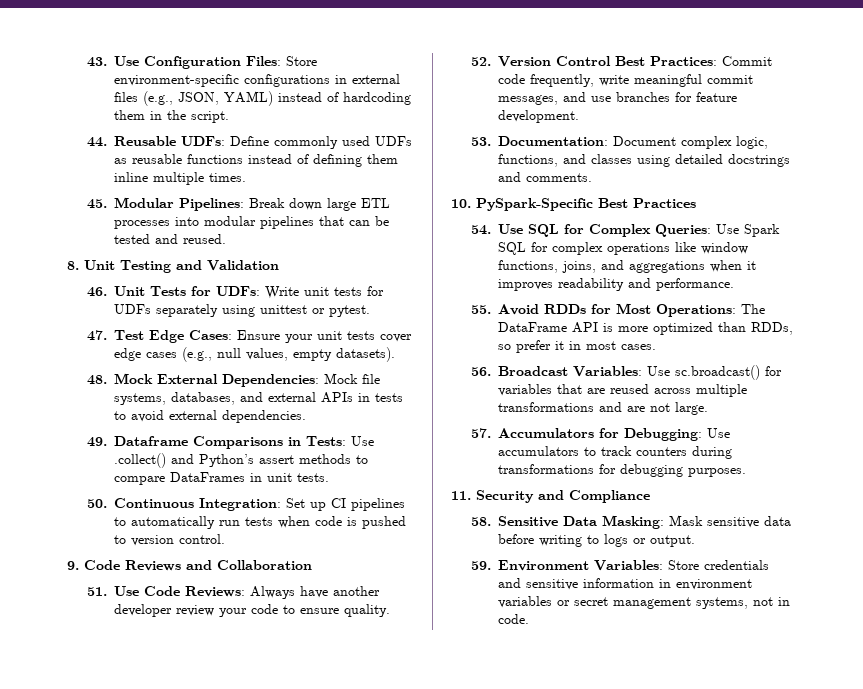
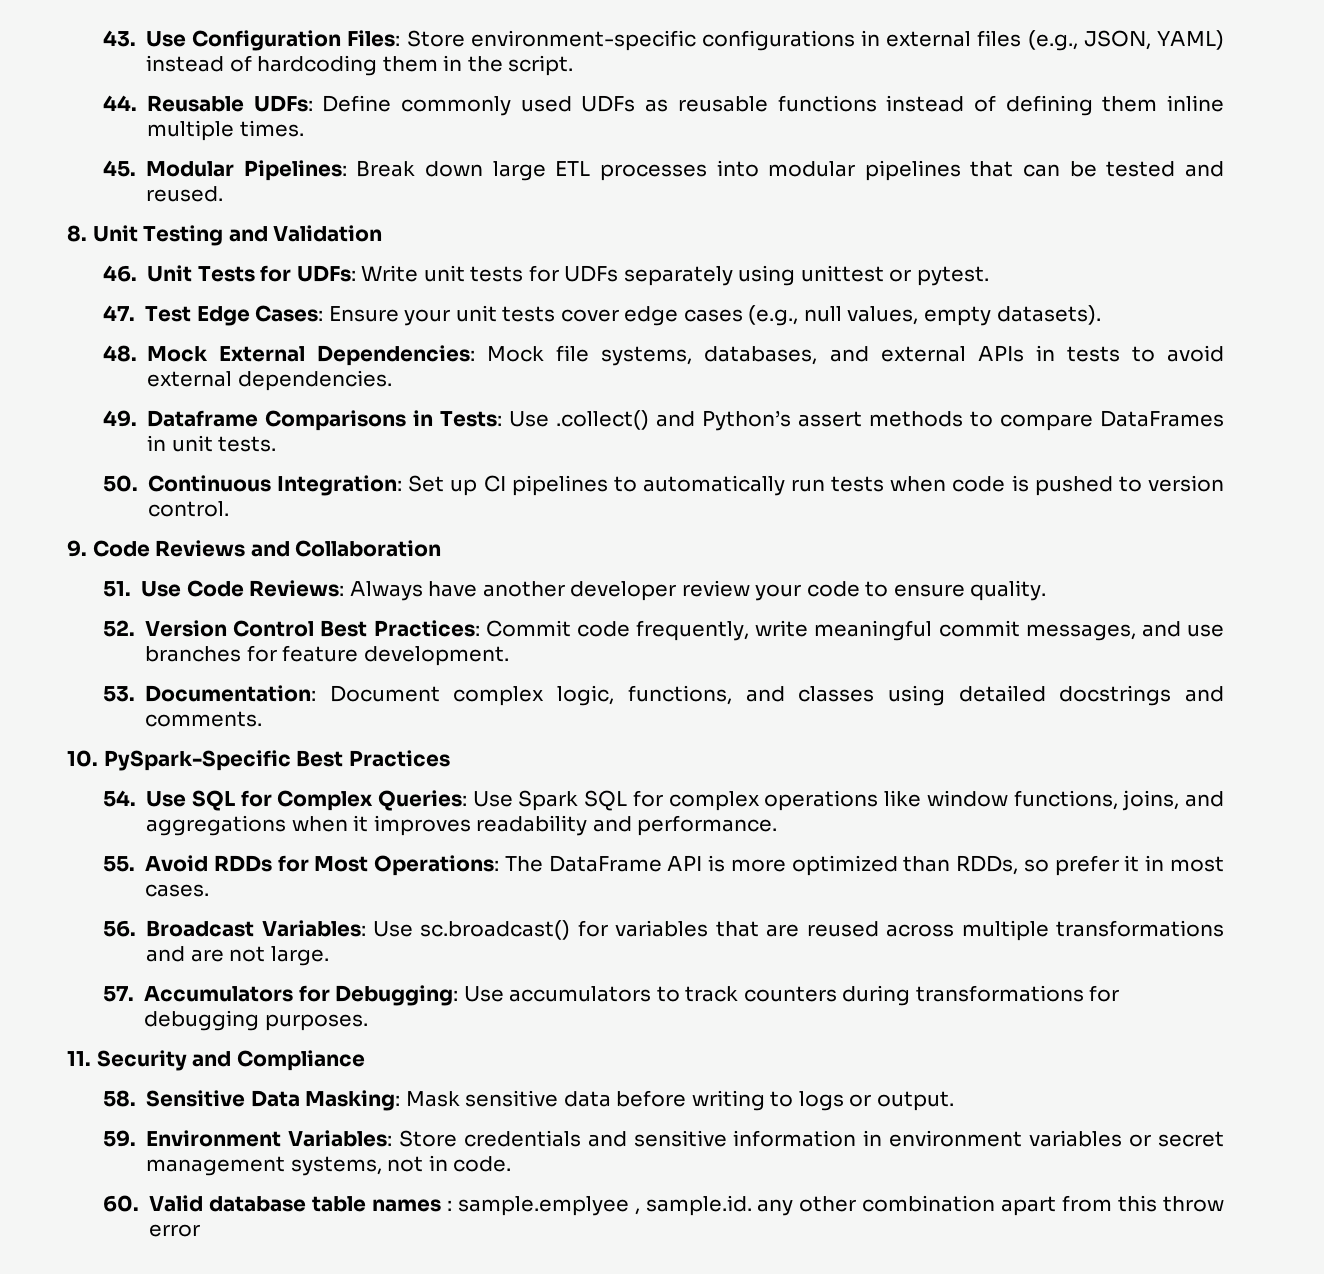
(529, 619) none -> [102,1195,1224,1216] [149,1224,201,1237] // 60. Valid database table names : sample.emplyee , sample.id. any other combination apart from this throw error

